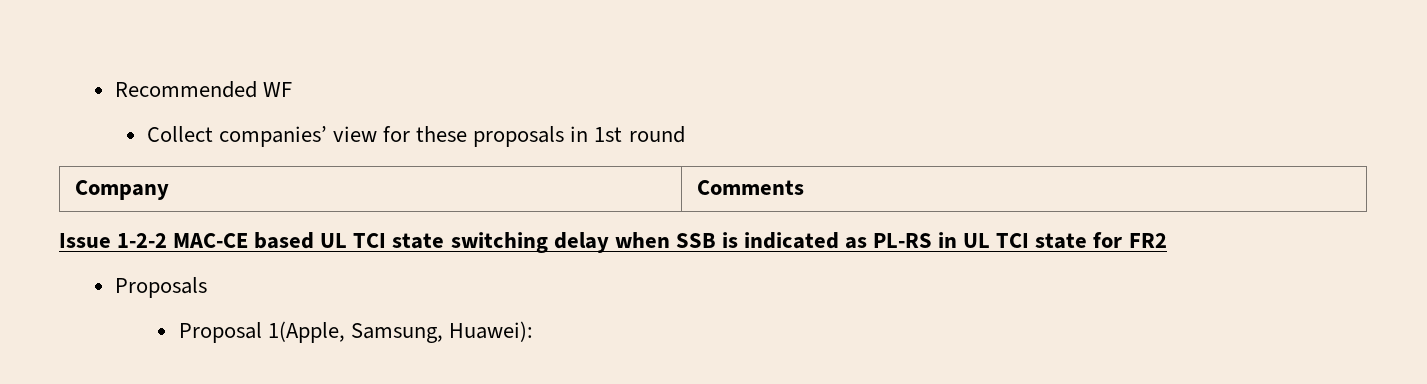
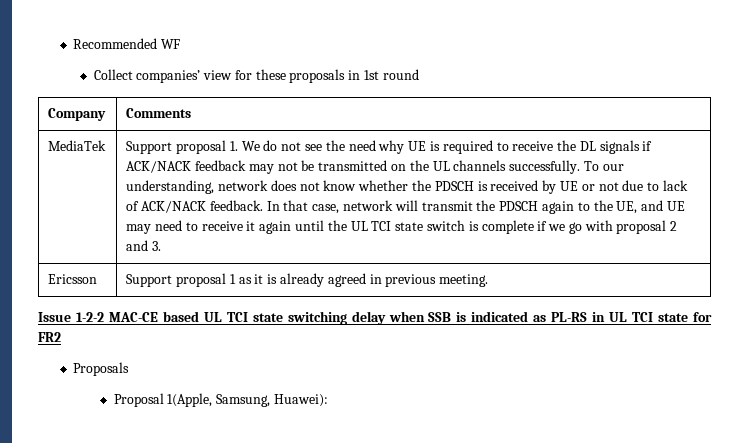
(804, 187) none -> [48,140,107,151] [126,140,653,154] [126,160,624,174] [126,180,688,194] [126,200,685,214] [126,220,678,234] [126,240,162,251] [48,274,98,284] [126,273,489,287] // MediaTek | Support proposal 1. We do not see the need why UE is required to receive the DL signals if ACK/NACK feedback may not be transmitted on the UL channels successfully. To our understanding, network does not know whether the PDSCH is received by UE or not due to lack of ACK/NACK feedback. In that case, network will transmit the PDSCH again to the UE, and UE may need to receive it again until the UL TCI state switch is complete if we go with proposal 2 and 3. // Ericsson | Support proposal 1 as it is already agreed in previous meeting.

